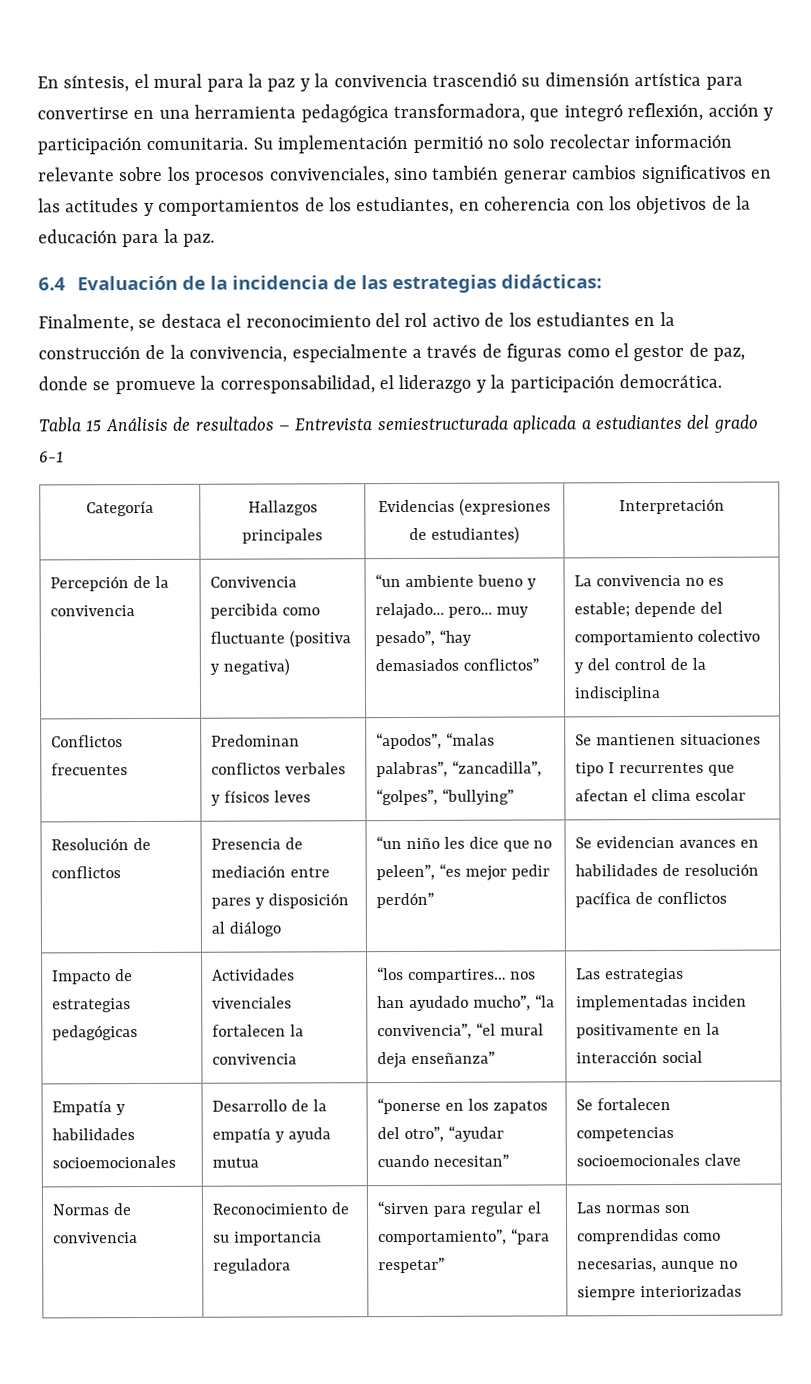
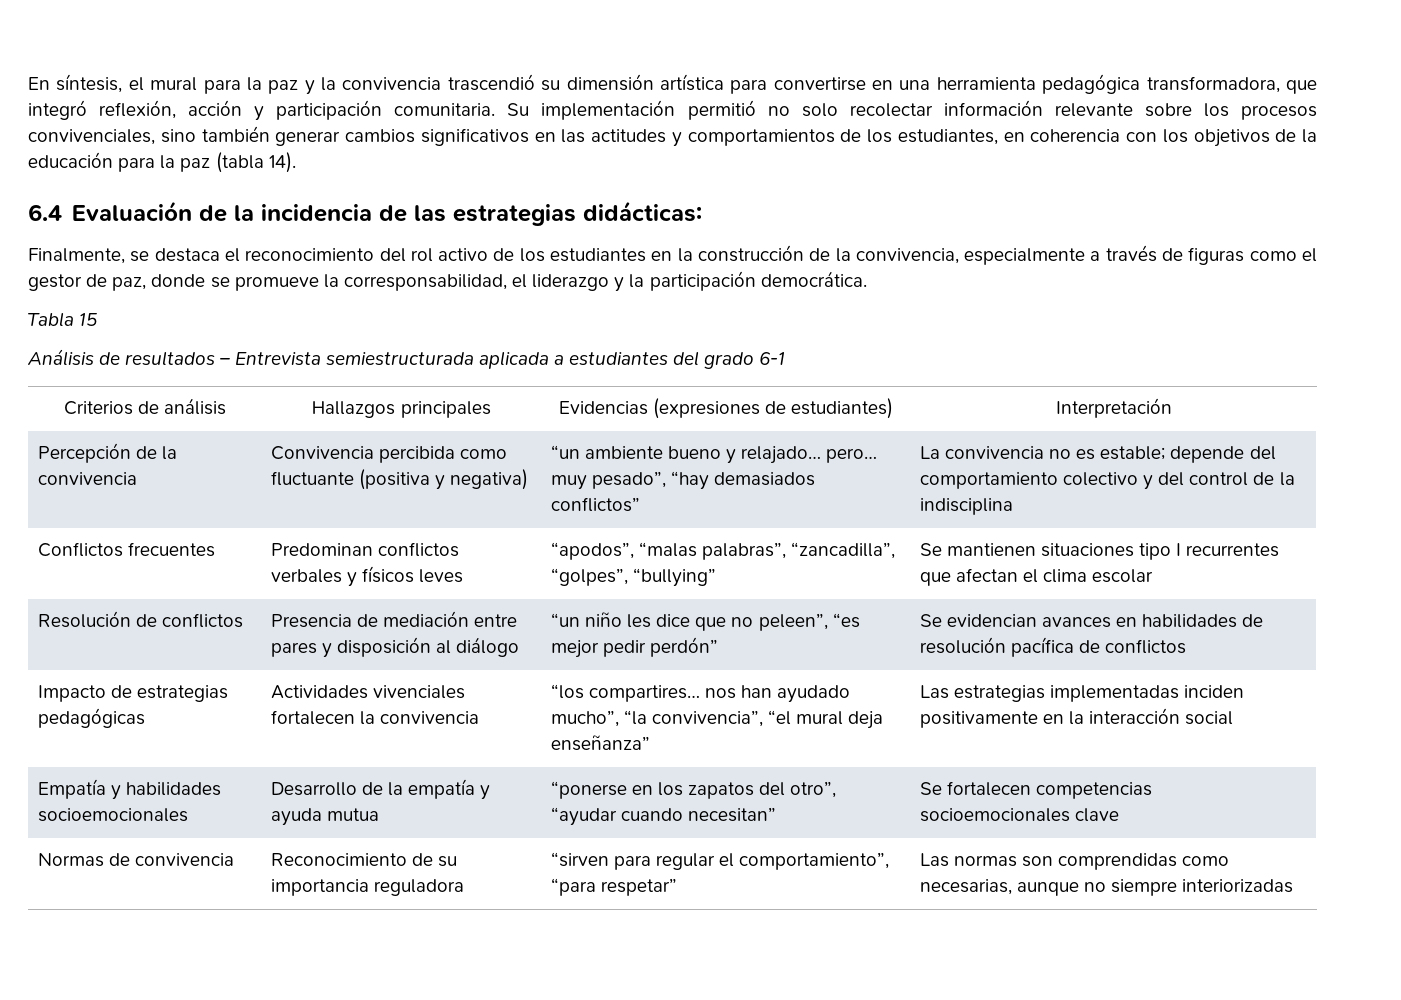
[183,233,216,247] paz. -> [180,152,296,173] paz (tabla 14).
(102, 425) none -> (98, 319) //
[86,500,154,517] Categoría -> [63,398,227,415] Criterios de análisis

